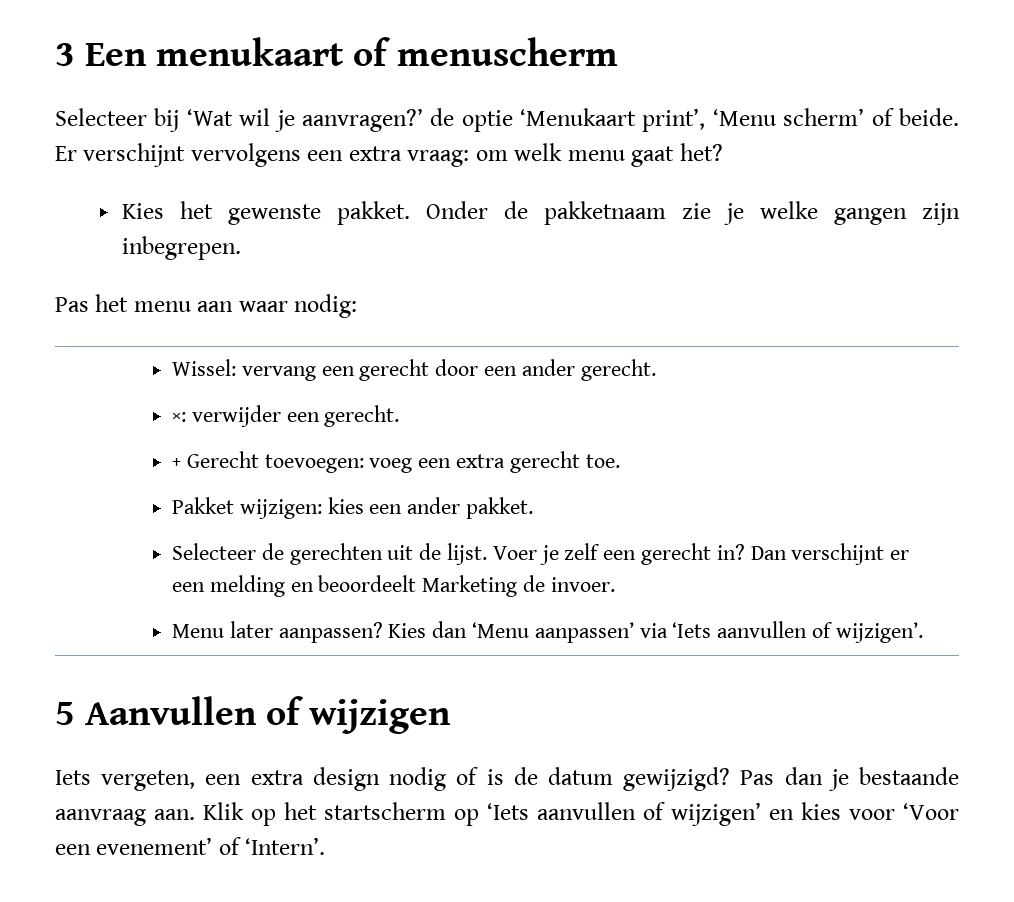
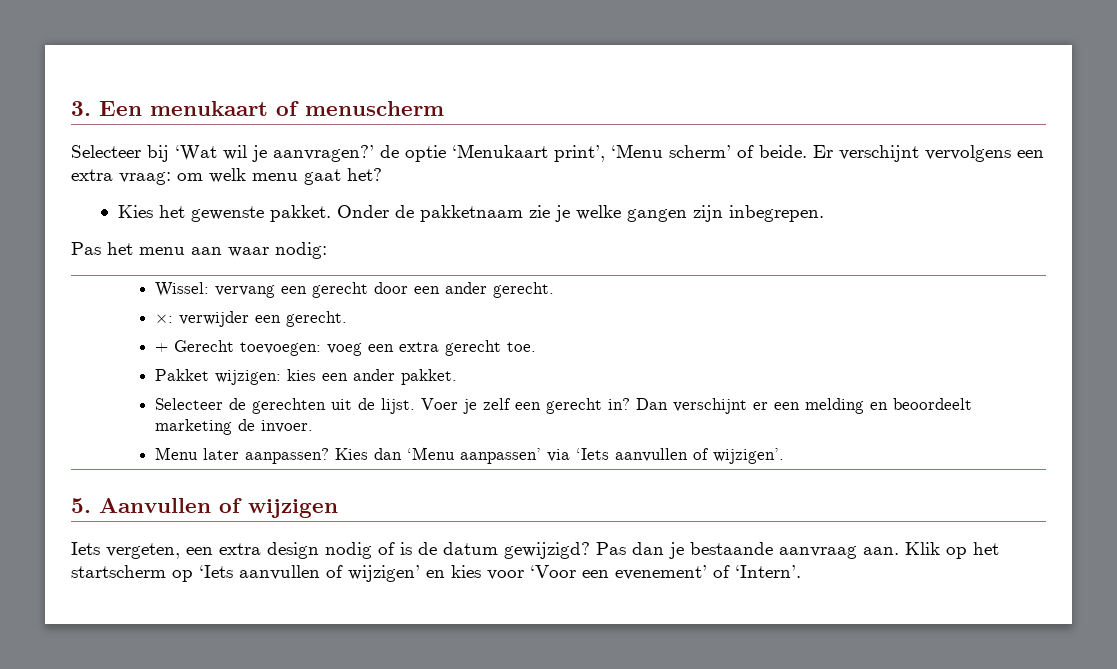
[55,43,75,66] 3 -> [71,101,91,116] 3.
[422,575,518,597] Marketing -> [155,419,233,435] marketing
[55,702,75,725] 5 -> [71,498,91,513] 5.

